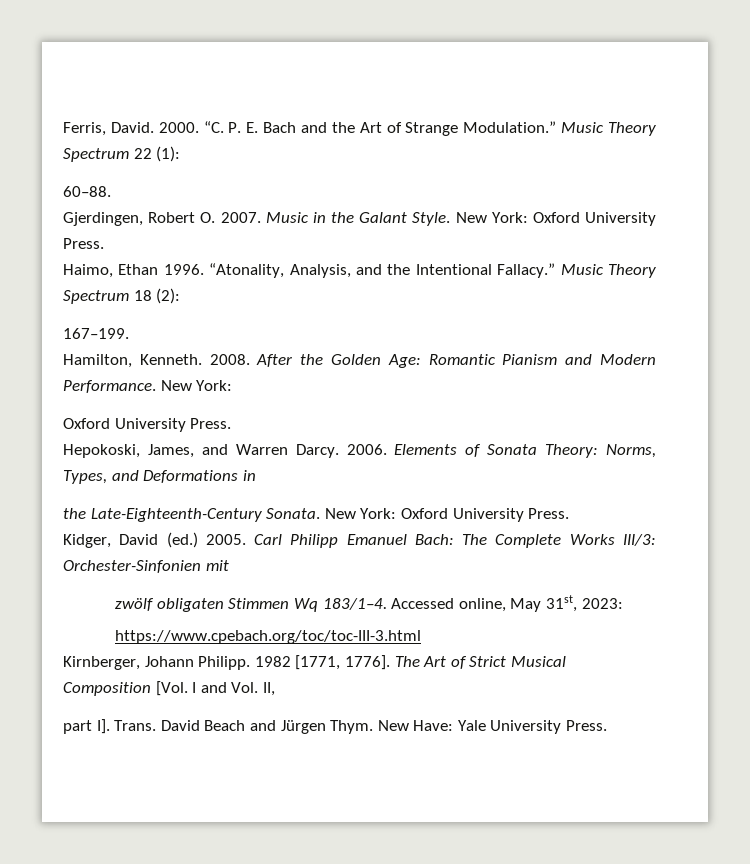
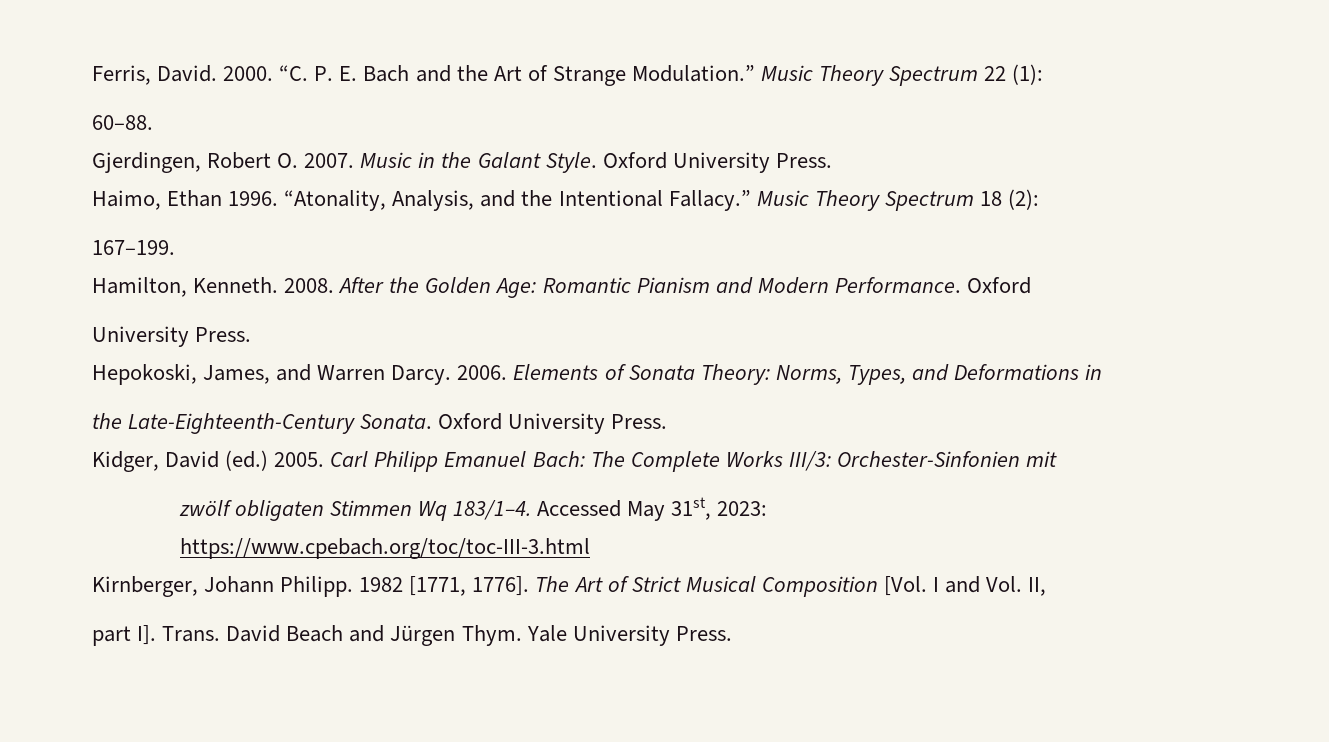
[455,212,528,223] New York: -> (597, 162) none
[160,380,233,391] [63,418,110,429] New York: // Oxford -> [966,277,1031,294] Oxford //
[324,508,397,519] New York: -> (433, 421) none
[458,598,506,612] online, -> (621, 508) none
[377,720,454,731] New Have: -> (522, 635) none

